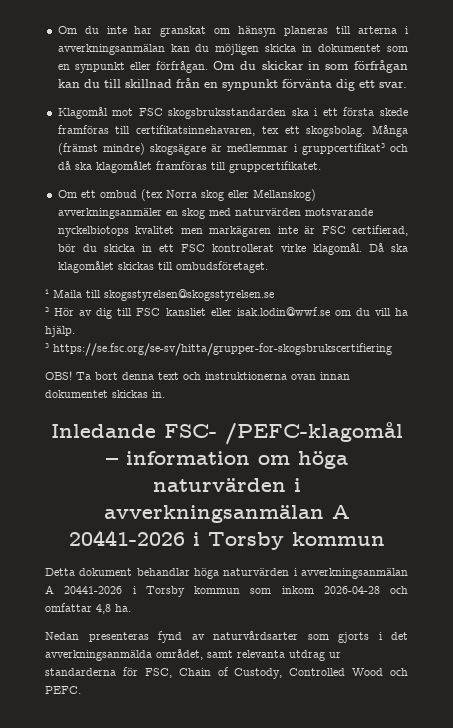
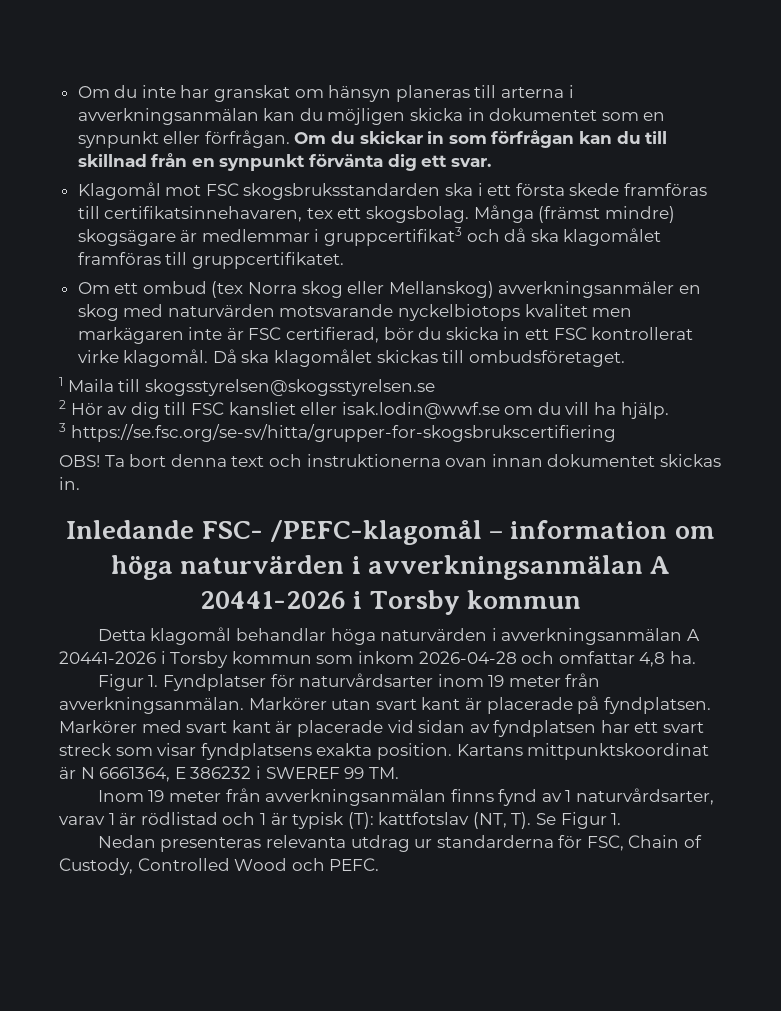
[79,568,133,576] dokument -> [150,627,232,645] klagomål
[45,631,408,643] [45,649,233,661] Nedan presenteras fynd av naturvårdsarter som gjorts i det avverkningsanmälda området, samt -> [97,673,601,691] [59,696,711,714] [59,720,705,737] [59,743,710,760] [59,766,399,782] [97,788,715,806] [59,812,622,829] [97,835,262,852] Figur 1. Fyndplatser för naturvårdsarter inom 19 meter från avverkningsanmälan. Markörer utan svart kant är placerade på fyndplatsen. Markörer med svart kant är placerade vid sidan av fyndplatsen har ett svart streck som visar fyndplatsens exakta position. Kartans mittpunktskoordinat är N 6661364, E 386232 i SWEREF 99 TM. // Inom 19 meter från avverkningsanmälan finns fynd av 1 naturvårdsarter, varav 1 är rödlistad och 1 är typisk (T): kattfotslav (NT, T). Se Figur 1. // Nedan presenteras

